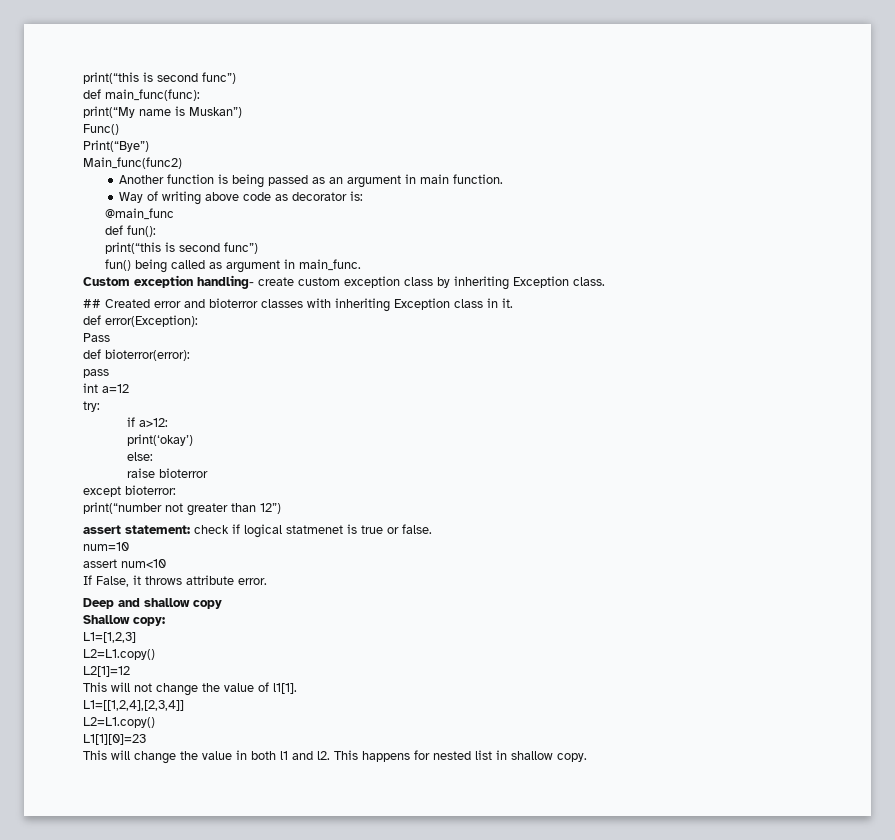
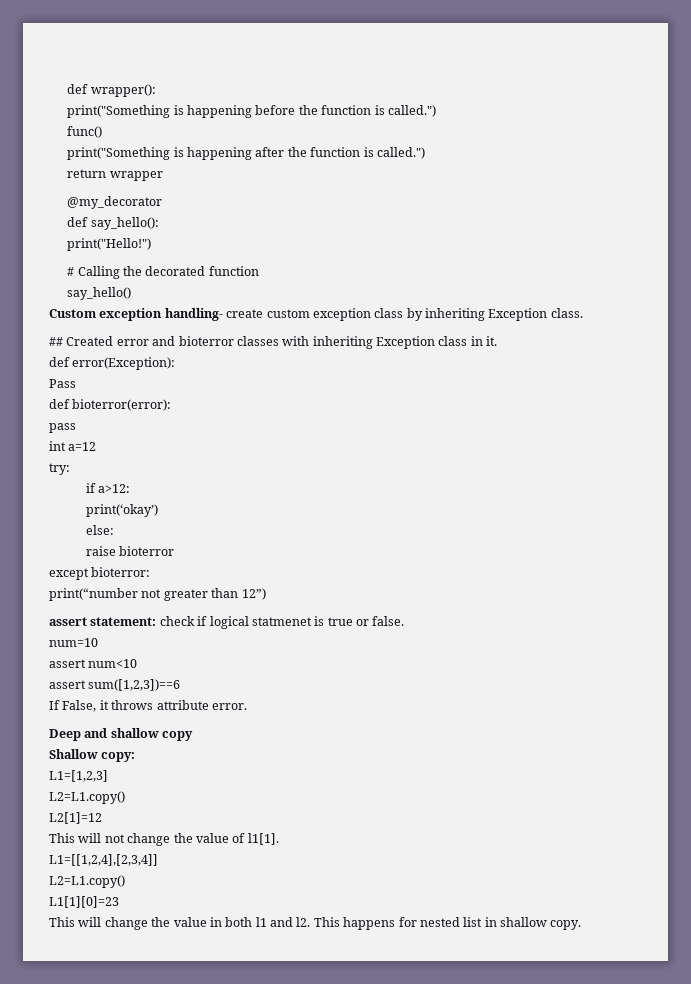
[83,72,236,84] [83,89,200,101] [83,106,242,118] [83,124,119,135] [83,140,149,152] [83,157,182,169] [119,174,504,188] [119,191,364,205] [104,208,174,220] [104,225,156,237] [104,242,258,254] [104,259,361,273] print(“this is second func”) // def main_func(func): // print(“My name is Muskan”) // Func() // Print(“Bye”) // Main_func(func2) // Another function is being passed as an argument in main function. // Way of writing above code as decorator is: // @main_func // def fun(): // print(“this is second func”) // fun() being called as argument in main_func. -> [67,84,156,97] [67,105,436,118] [67,126,103,138] [67,147,425,160] [67,169,163,181] [67,196,163,209] [67,217,159,230] [67,238,152,251] [67,266,259,279] [67,287,132,300] def wrapper(): // print("Something is happening before the function is called.") // func() // print("Something is happening after the function is called.") // return wrapper // @my_decorator // def say_hello(): // print("Hello!") // # Calling the decorated function // say_hello()
(166, 563) none -> [49,679,181,691] // assert sum([1,2,3])==6

